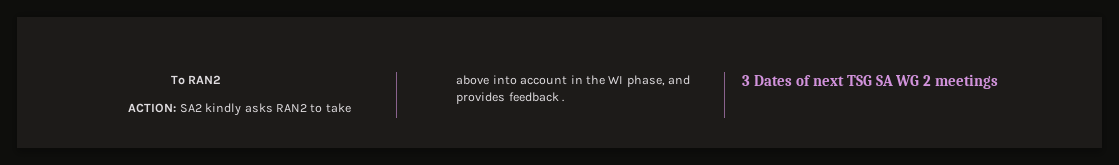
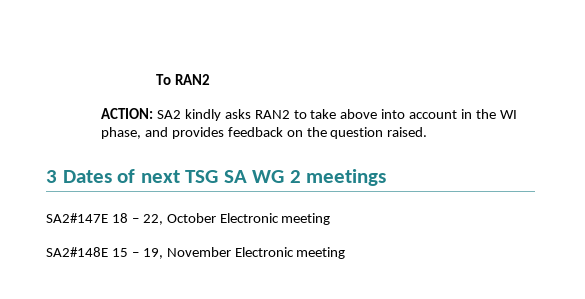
[562,99,565,102] . -> [286,127,428,139] on the question raised.
(999, 81) none -> [46,213,331,225] [46,247,346,259] // SA2#147E 18 – 22, October Electronic meeting // SA2#148E 15 – 19, November Electronic meeting

